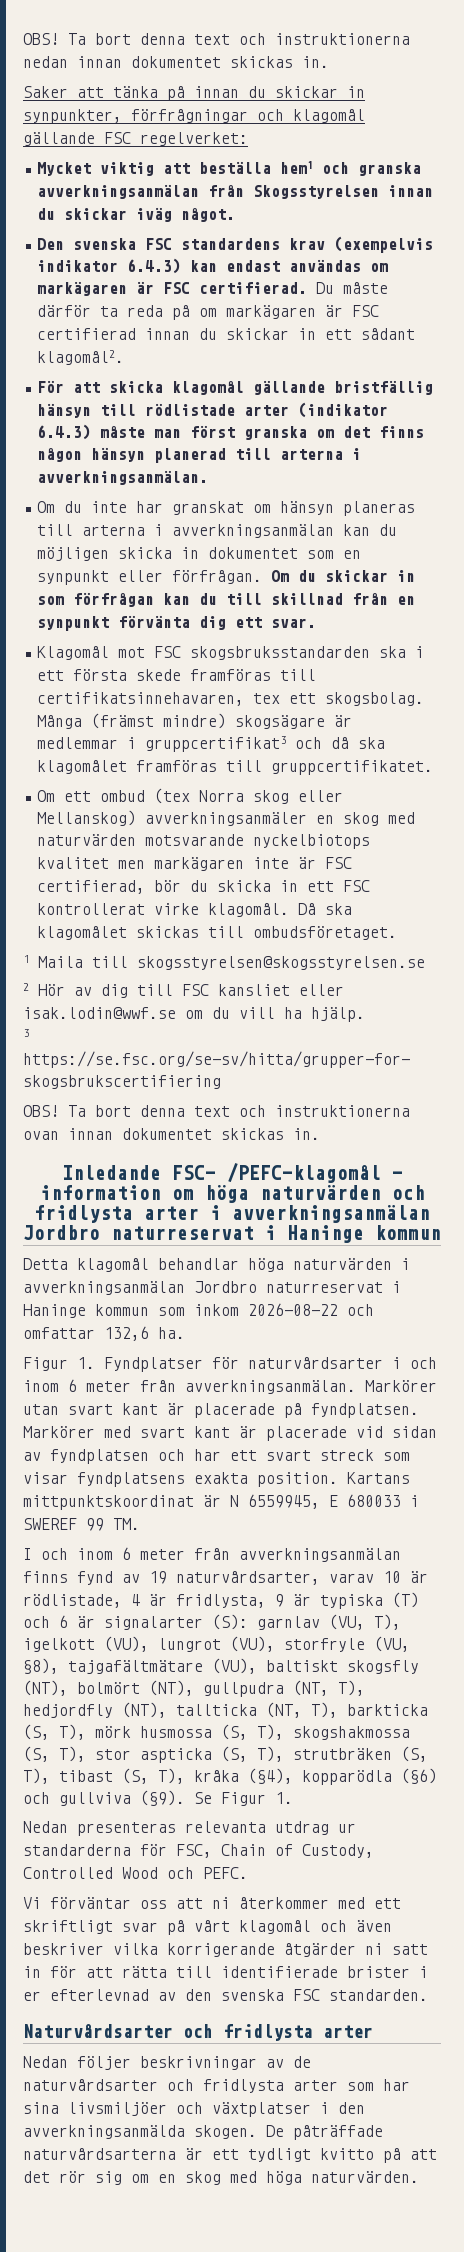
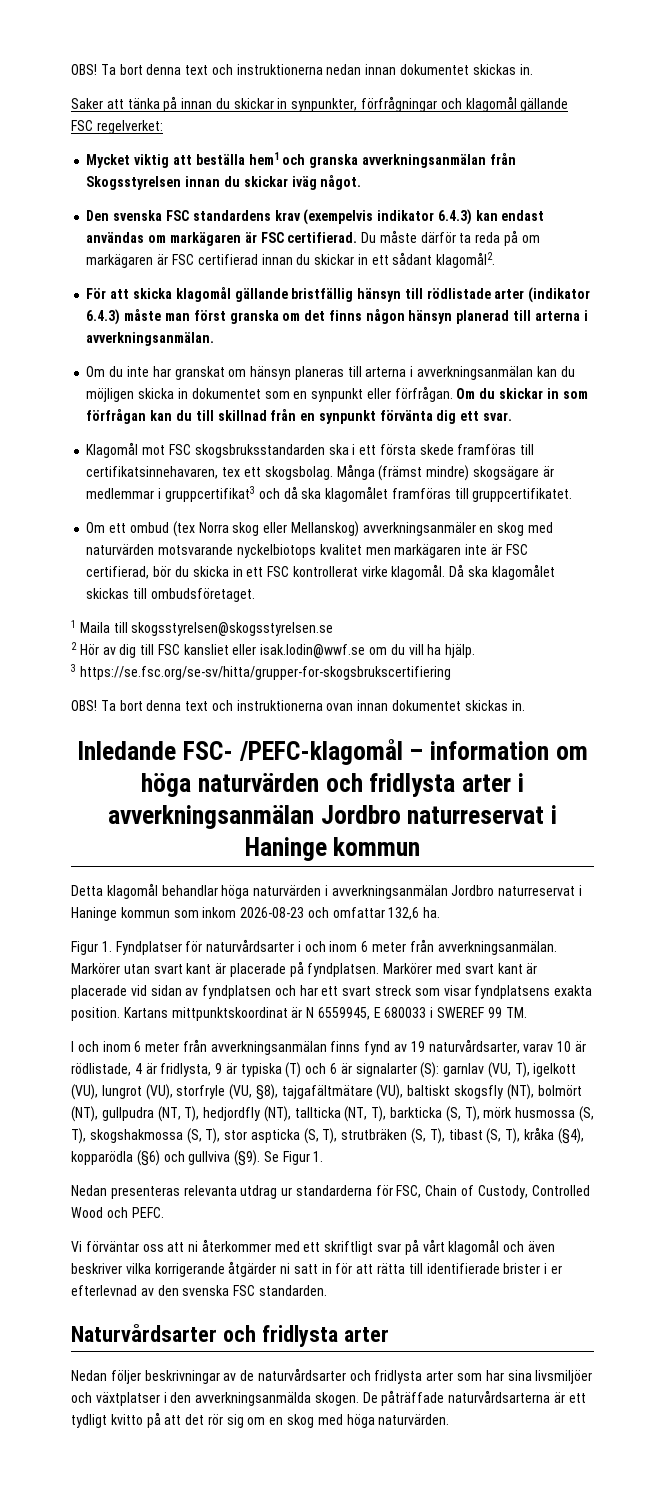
[248,1303,338,1316] 2026-08-22 -> [240,907,305,918] 2026-08-23

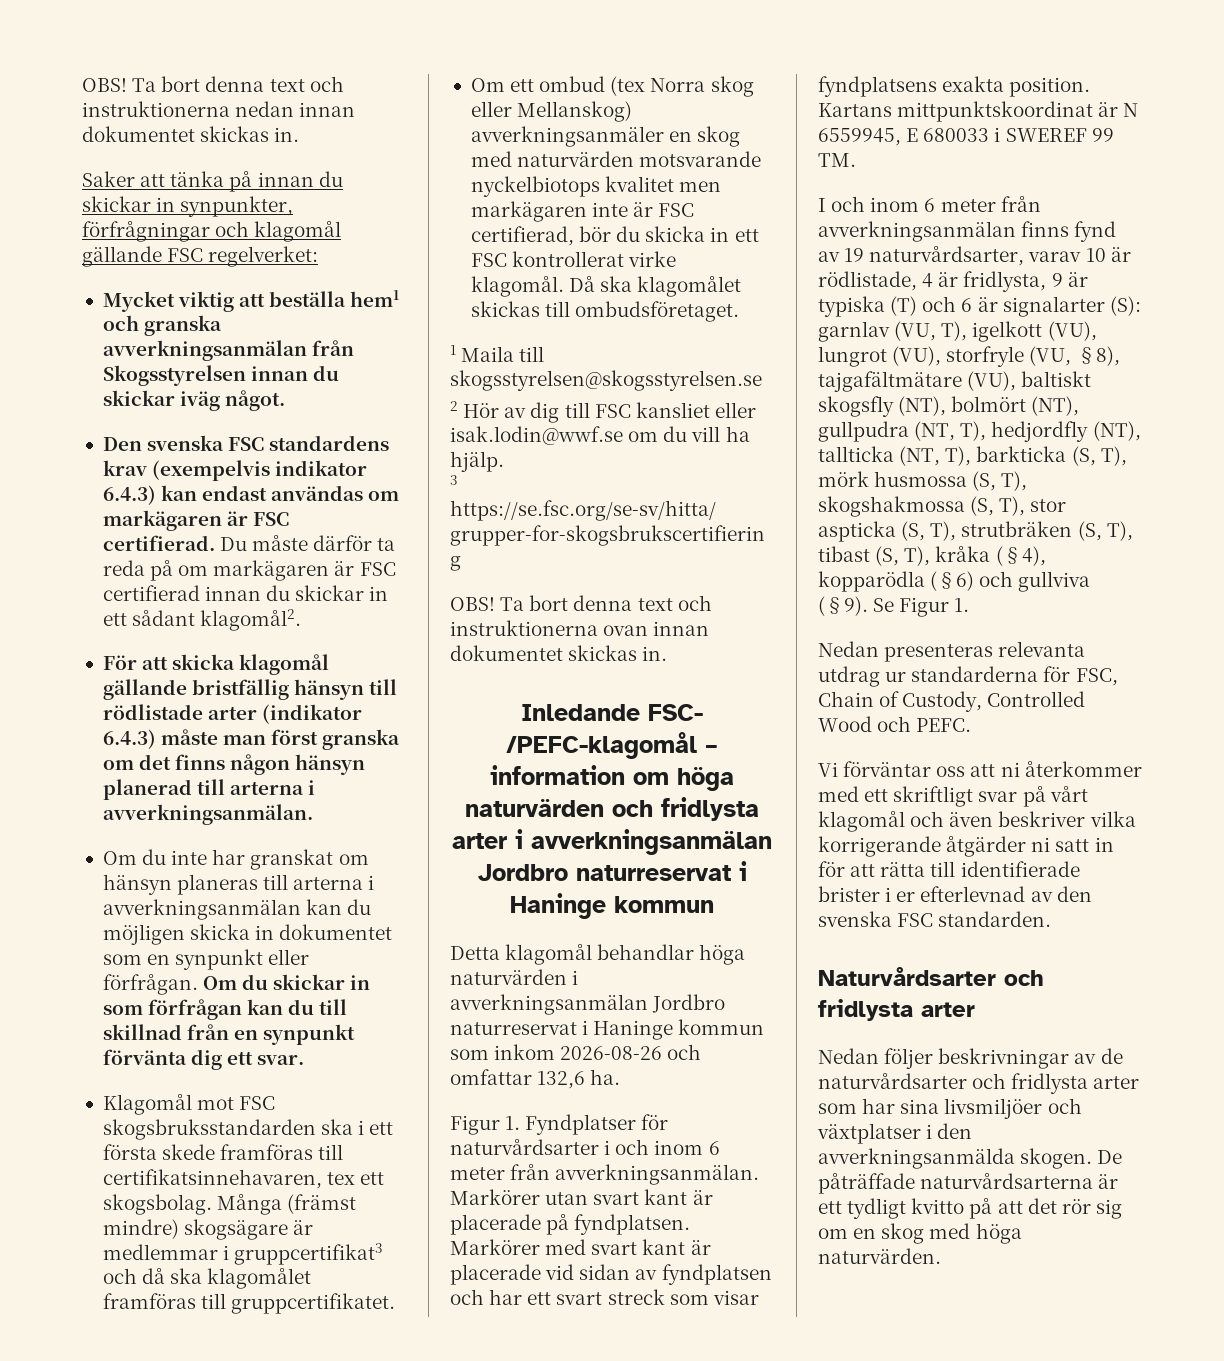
[240,907,305,918] 2026-08-23 -> [560,1046,663,1060] 2026-08-26

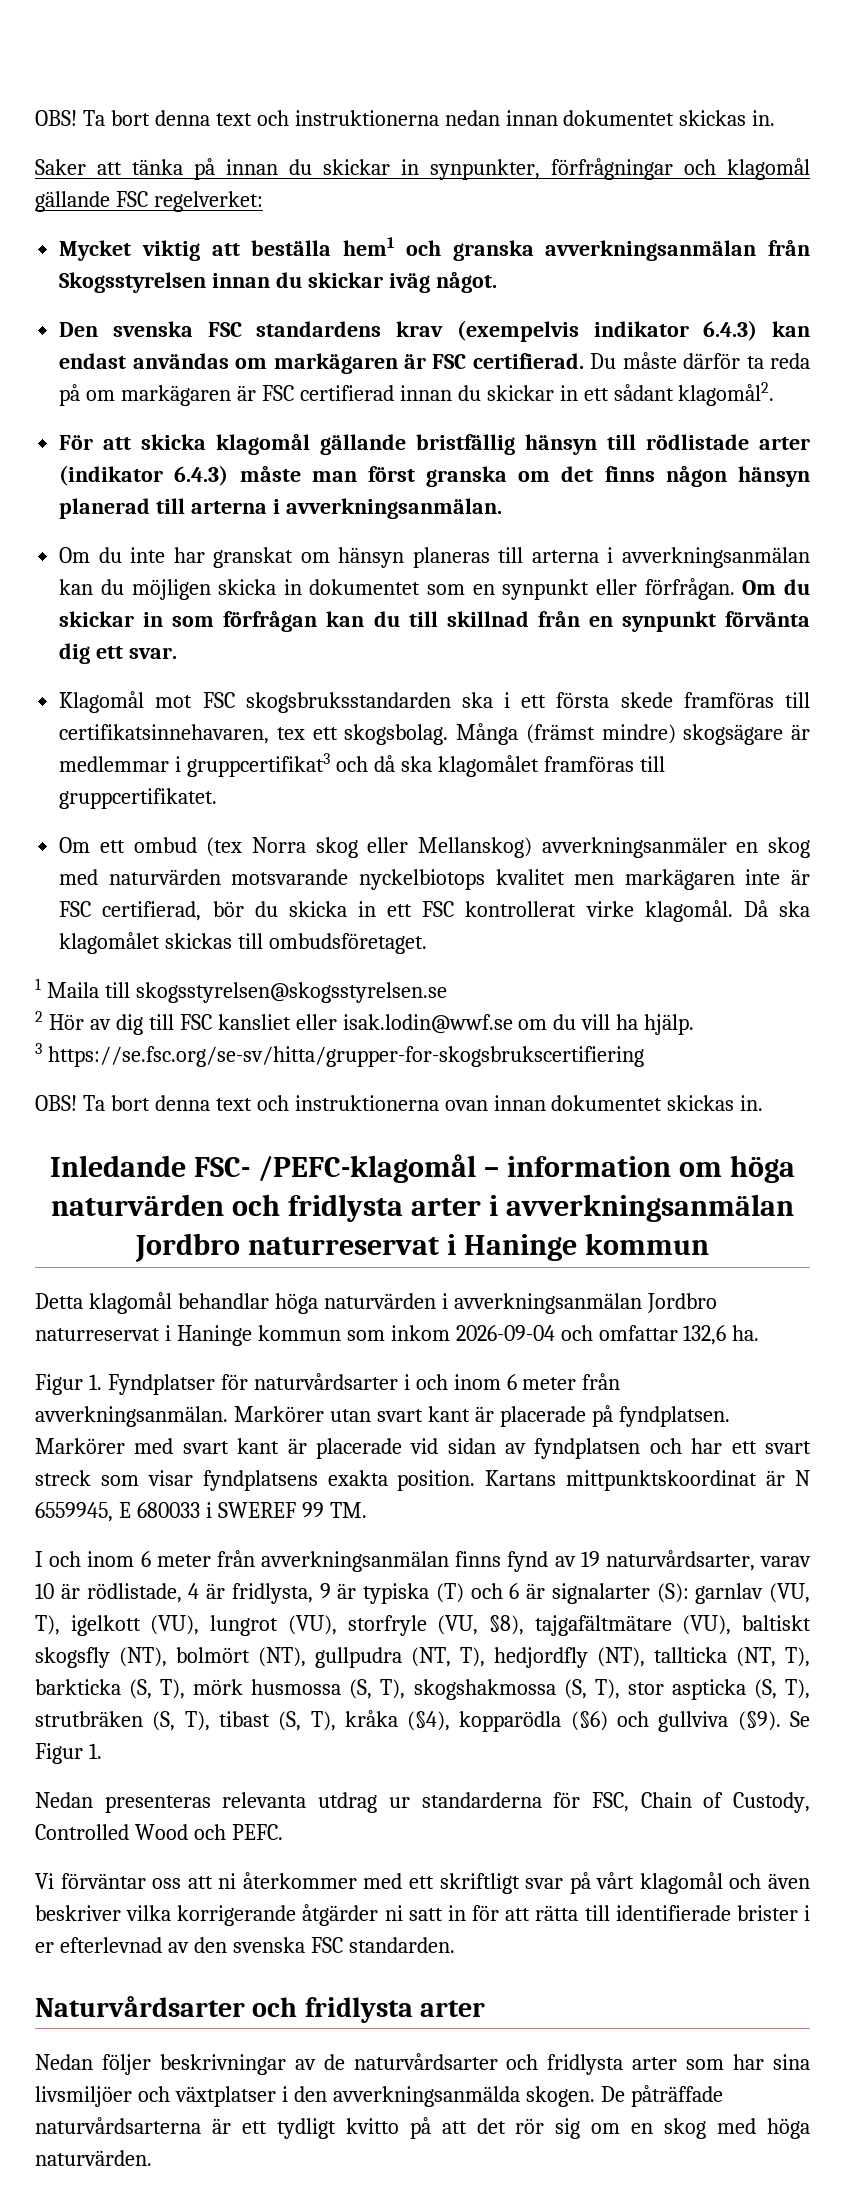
[560,1046,663,1060] 2026-08-26 -> [455,1325,555,1341] 2026-09-04

